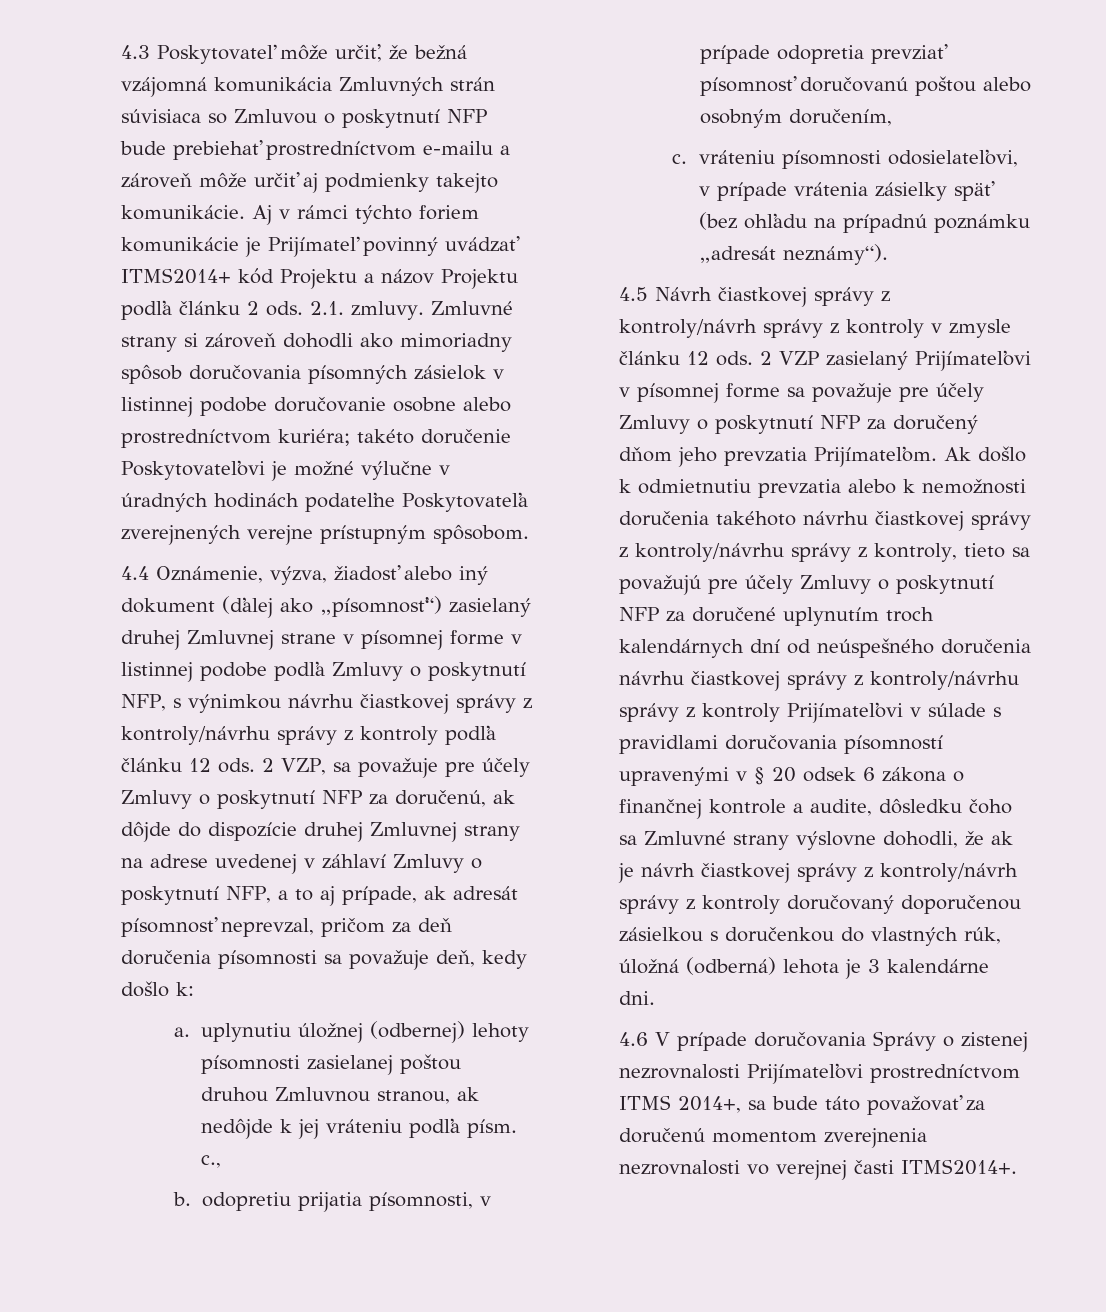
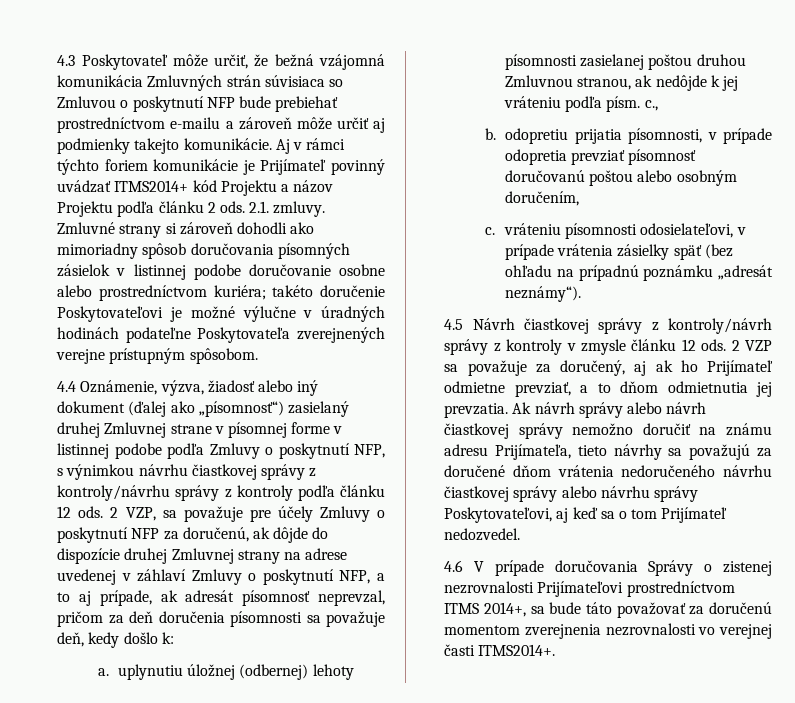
[825,350,1031,371] [618,383,984,403] [618,415,978,434] [618,446,1026,467] [618,479,1026,498] [618,511,1031,531] [618,543,1030,562] [618,575,994,595] [618,607,934,626] [618,638,1031,658] [618,671,1019,691] [618,702,1001,723] [618,735,943,754] [618,767,964,786] [618,798,1012,819] [618,831,1013,850] [617,863,1018,883] [618,895,1021,914] [618,927,1001,946] [618,957,989,979] [618,991,655,1005] zasielaný Prijímateľovi v písomnej forme sa považuje pre účely Zmluvy o poskytnutí NFP za doručený dňom jeho prevzatia Prijímateľom. Ak došlo k odmietnutiu prevzatia alebo k nemožnosti doručenia takéhoto návrhu čiastkovej správy z kontroly/návrhu správy z kontroly, tieto sa považujú pre účely Zmluvy o poskytnutí NFP za doručené uplynutím troch kalendárnych dní od neúspešného doručenia návrhu čiastkovej správy z kontroly/návrhu správy z kontroly Prijímateľovi v súlade s pravidlami doručovania písomností upravenými v § 20 odsek 6 zákona o finančnej kontrole a audite, dôsledku čoho sa Zmluvné strany výslovne dohodli, že ak je návrh čiastkovej správy z kontroly/návrh správy z kontroly doručovaný doporučenou zásielkou s doručenkou do vlastných rúk, úložná (odberná) lehota je 3 kalendárne dni. -> [444,360,773,376] [444,381,772,397] [444,402,707,418] [444,423,772,439] [444,444,772,460] [444,465,772,477] [444,486,699,502] [444,507,728,523] [444,528,521,541] sa považuje za doručený, aj ak ho Prijímateľ odmietne prevziať, a to dňom odmietnutia jej prevzatia. Ak návrh správy alebo návrh čiastkovej správy nemožno doručiť na známu adresu Prijímateľa, tieto návrhy sa považujú za doručené dňom vrátenia nedoručeného návrhu čiastkovej správy alebo návrhu správy Poskytovateľovi, aj keď sa o tom Prijímateľ nedozvedel.

